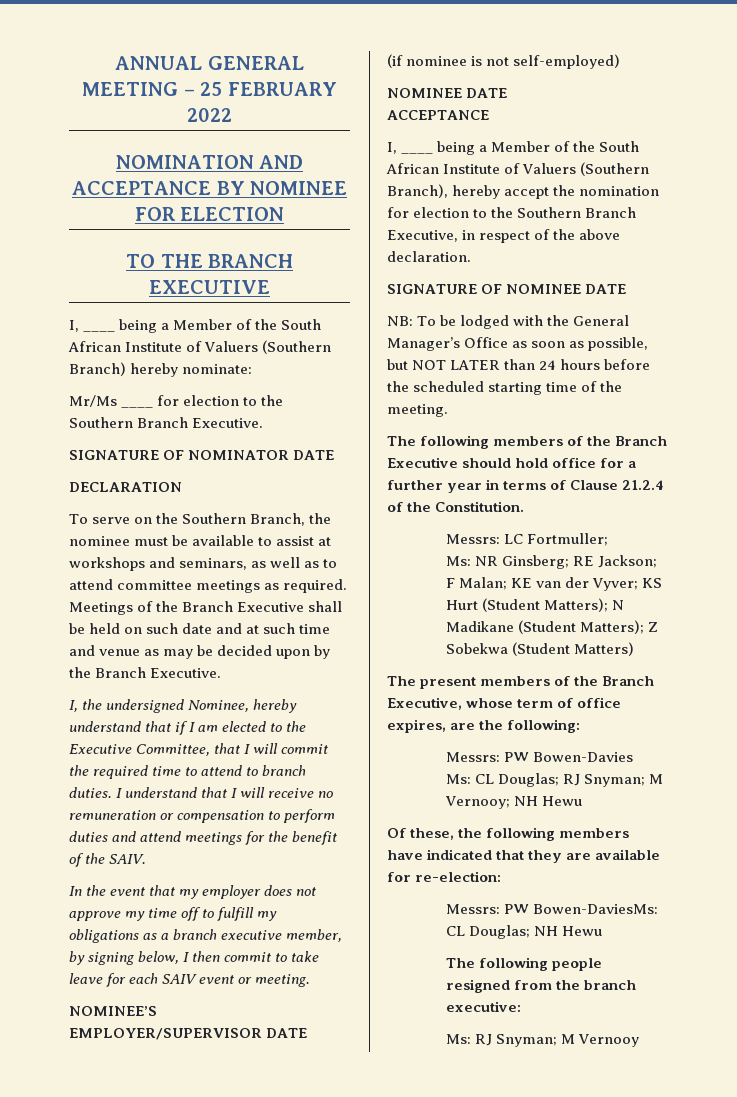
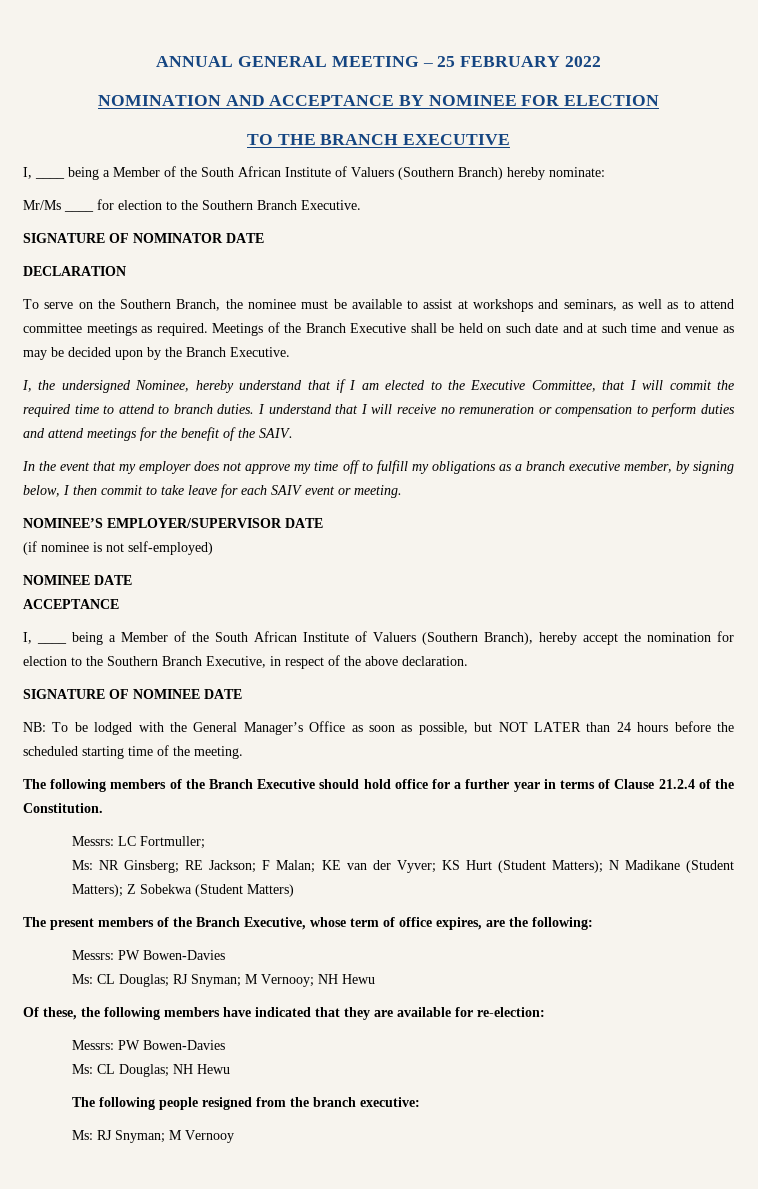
[533,904,659,914] Bowen-DaviesMs: -> [143,1040,226,1050] [72,1064,94,1074] Bowen-Davies // Ms:

